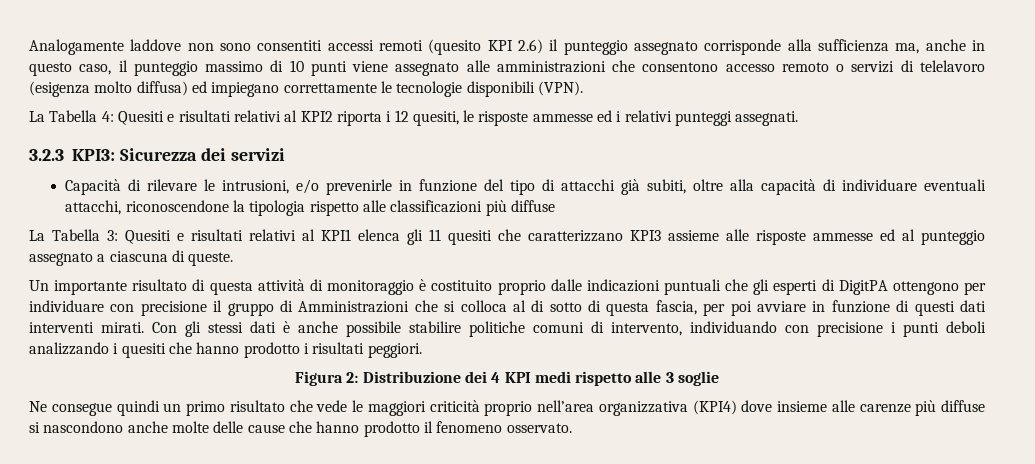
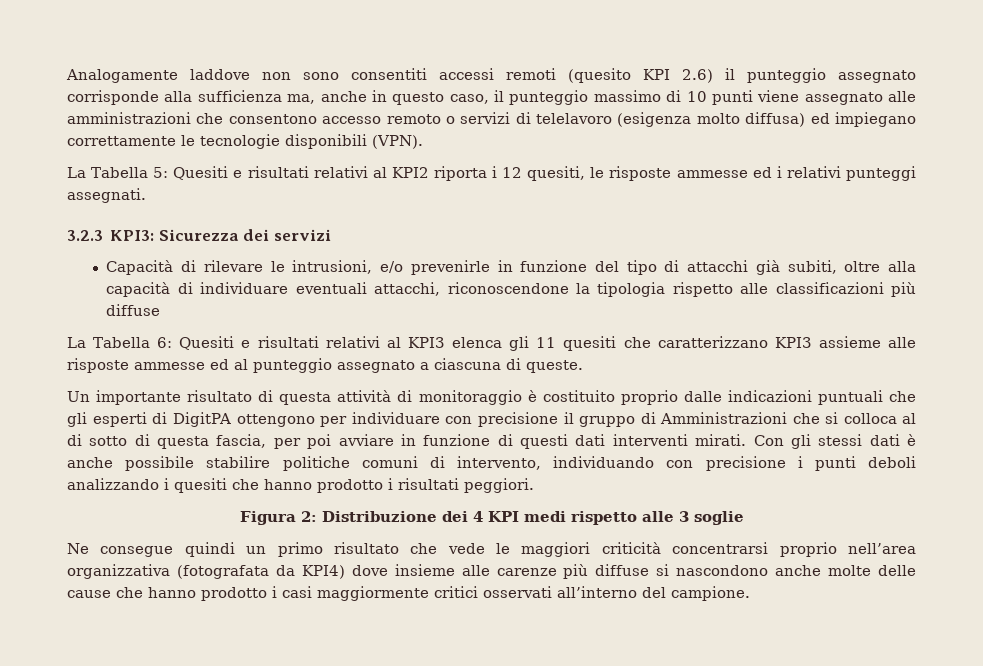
[101,111,114,122] 4: -> [153,167,169,178] 5:
[107,229,351,244] 3: Quesiti e risultati relativi al KPI1 -> [157,336,445,350] 6: Quesiti e risultati relativi al KPI3
(480, 406) none -> [672,542,769,554] concentrarsi
[692,400,737,415] (KPI4) -> [176,565,345,579] (fotografata da KPI4)
[423,421,572,433] il fenomeno osservato. -> [272,586,750,601] i casi maggiormente critici osservati all’interno del campione.

